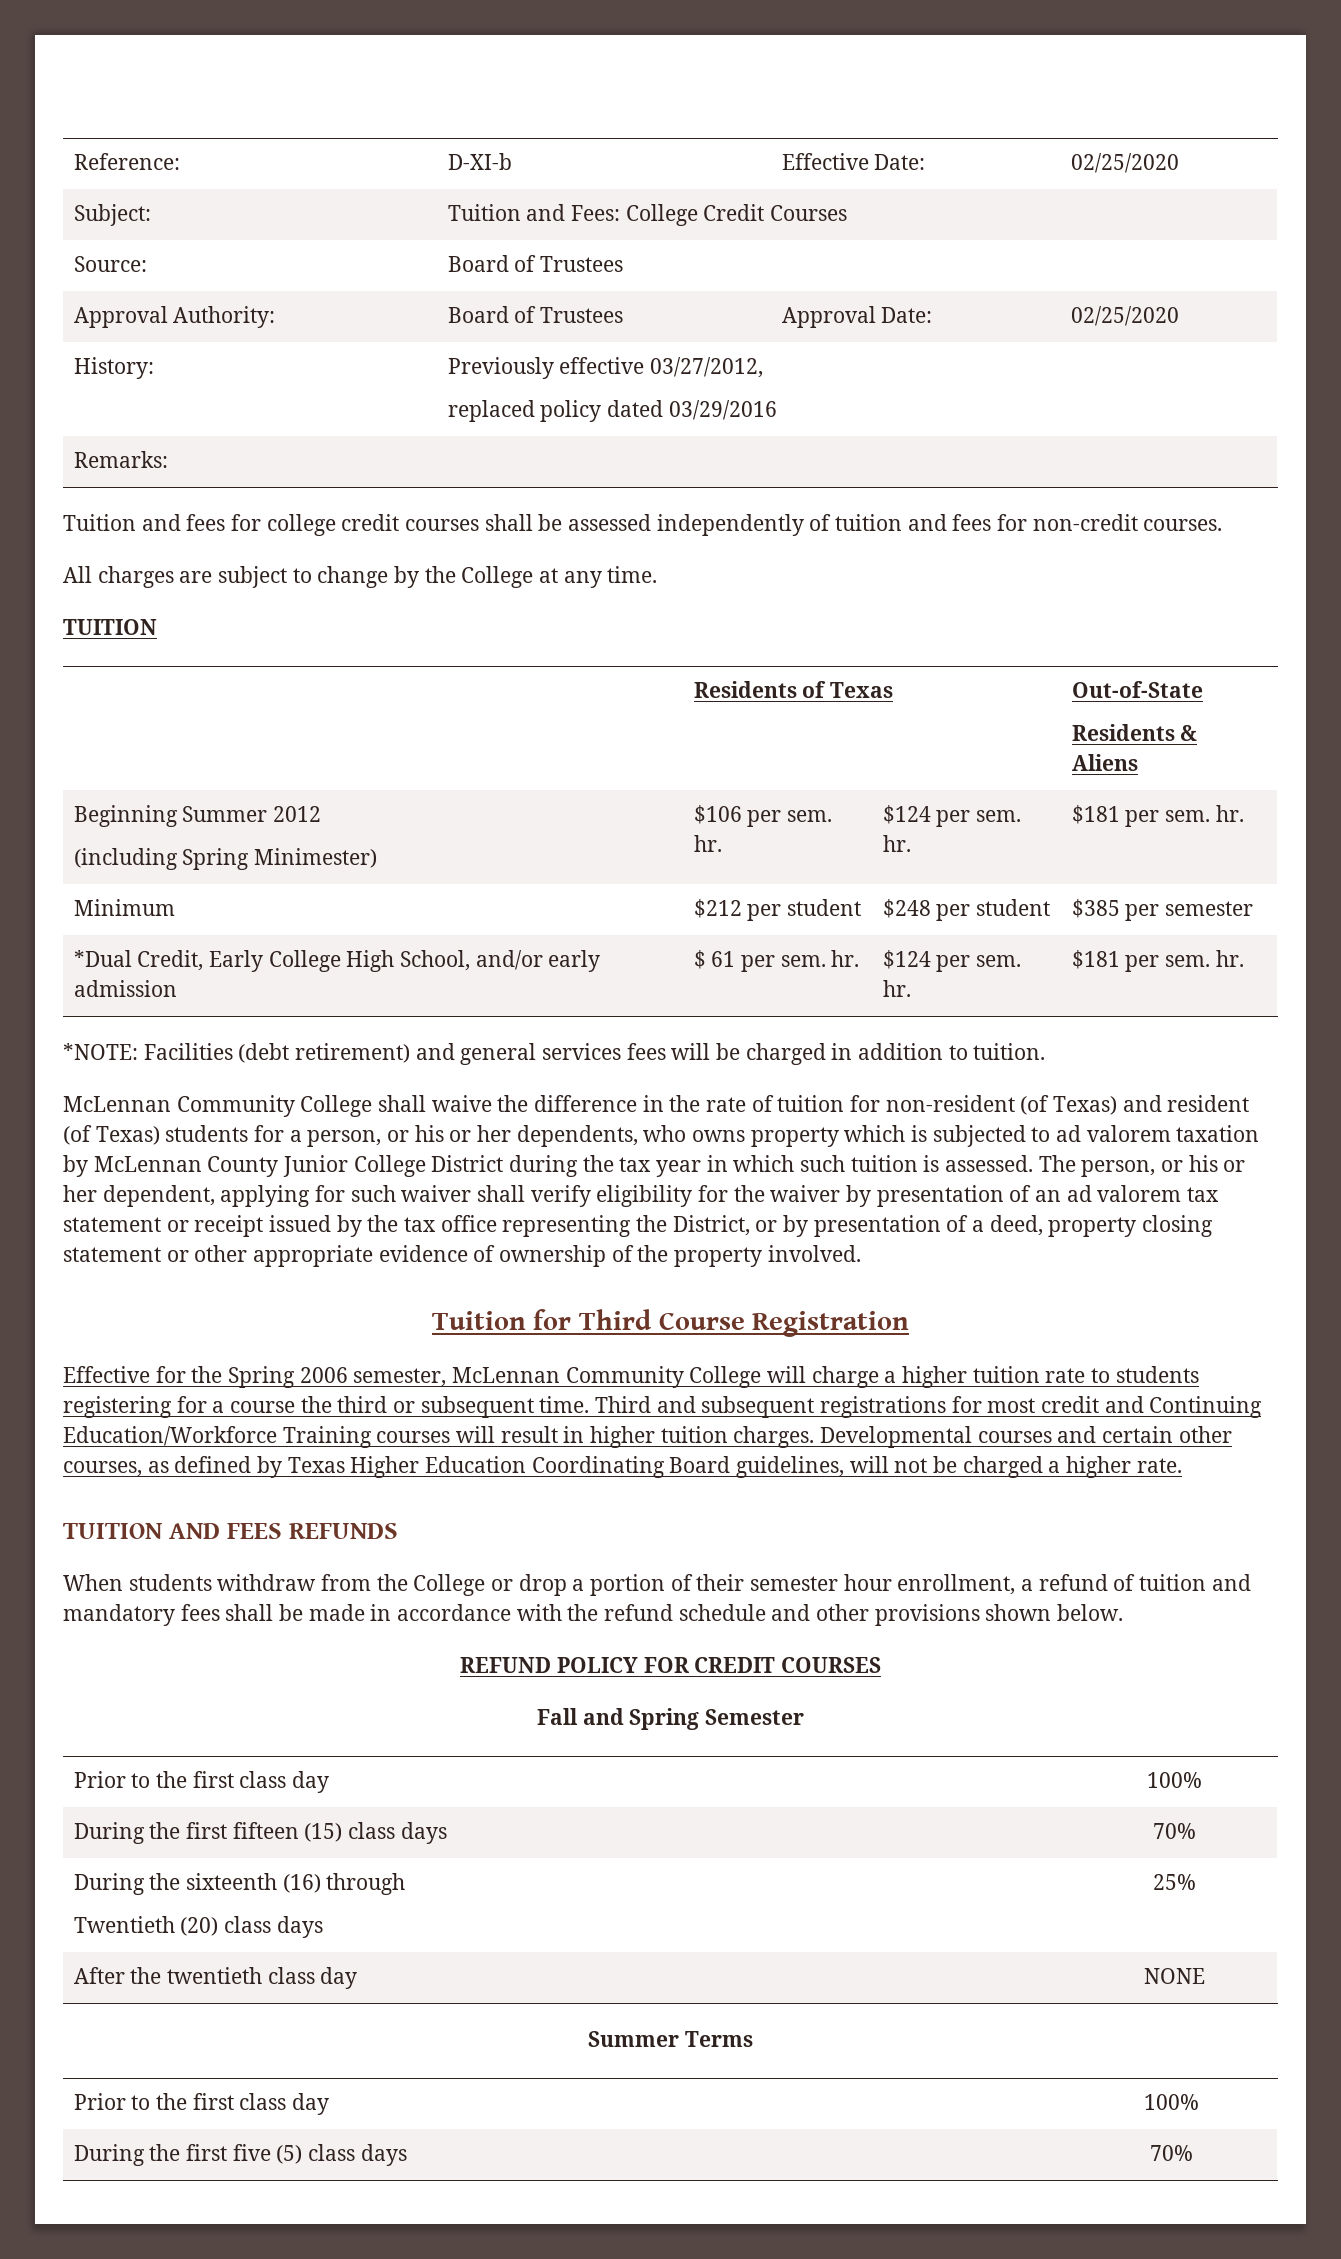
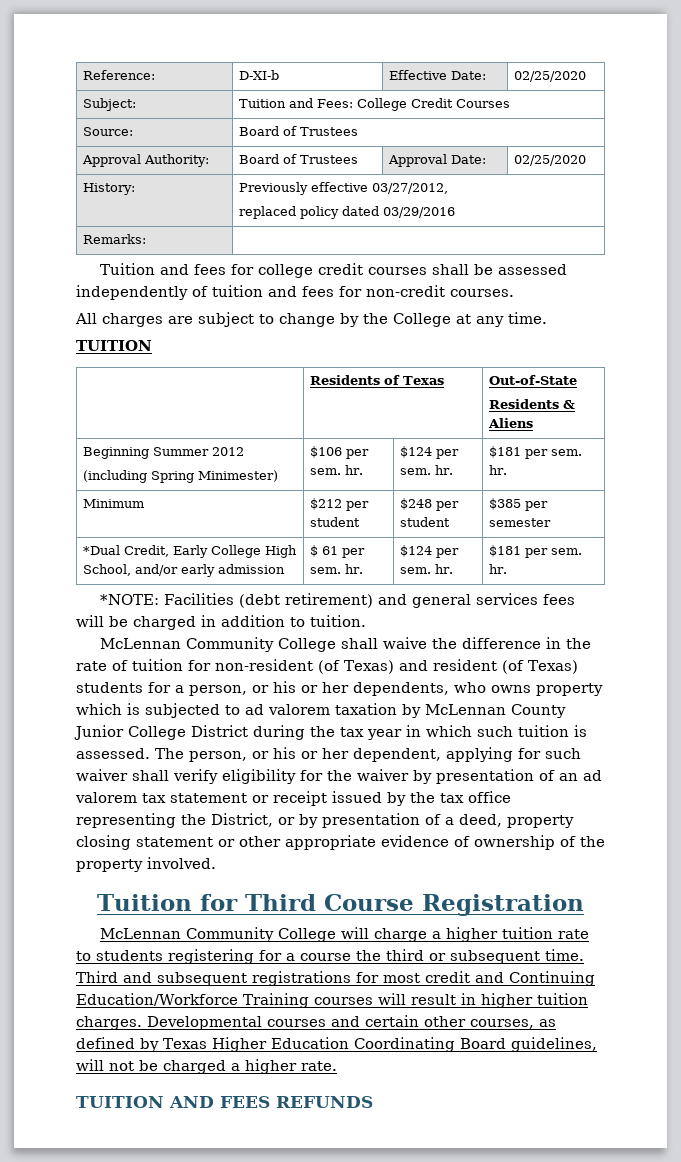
[63,1366,447,1388] Effective for the Spring 2006 semester, -> (584, 905) none
[63,1574,1251,1596] [63,1604,1124,1626] [460,1657,881,1673] [536,1708,805,1730] [73,1771,329,1793] [1146,1772,1202,1788] [73,1822,447,1844] [1152,1823,1196,1839] [73,1873,406,1895] [73,1916,323,1938] [1152,1874,1196,1890] [73,1967,358,1989] [1143,1968,1205,1984] [588,2031,753,2047] [73,2093,329,2115] [1144,2094,1199,2110] [73,2144,407,2166] [1150,2145,1193,2161] // When students withdraw from the College or drop a portion of their semester hour enrollment, a refund of tuition and mandatory fees shall be made in accordance with the refund schedule and other provisions shown below. // REFUND POLICY FOR CREDIT COURSES // Fall and Spring Semester // Prior to the first class day | 100% // During the first fifteen (15) class days | 70% // During the sixteenth (16) through // Twentieth (20) class days | 25% // After the twentieth class day | NONE // Summer Terms // Prior to the first class day | 100% // During the first five (5) class days | 70% -> (373, 1102) none

